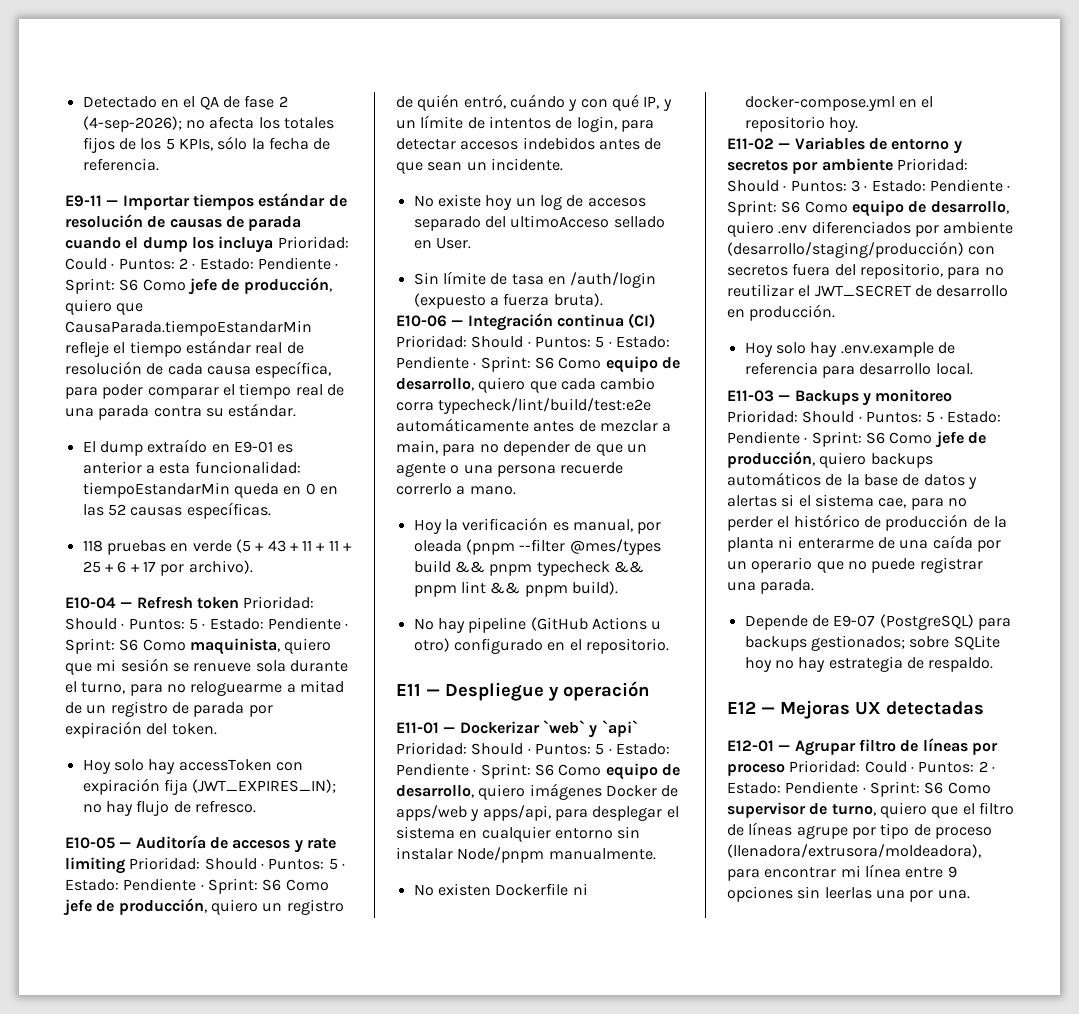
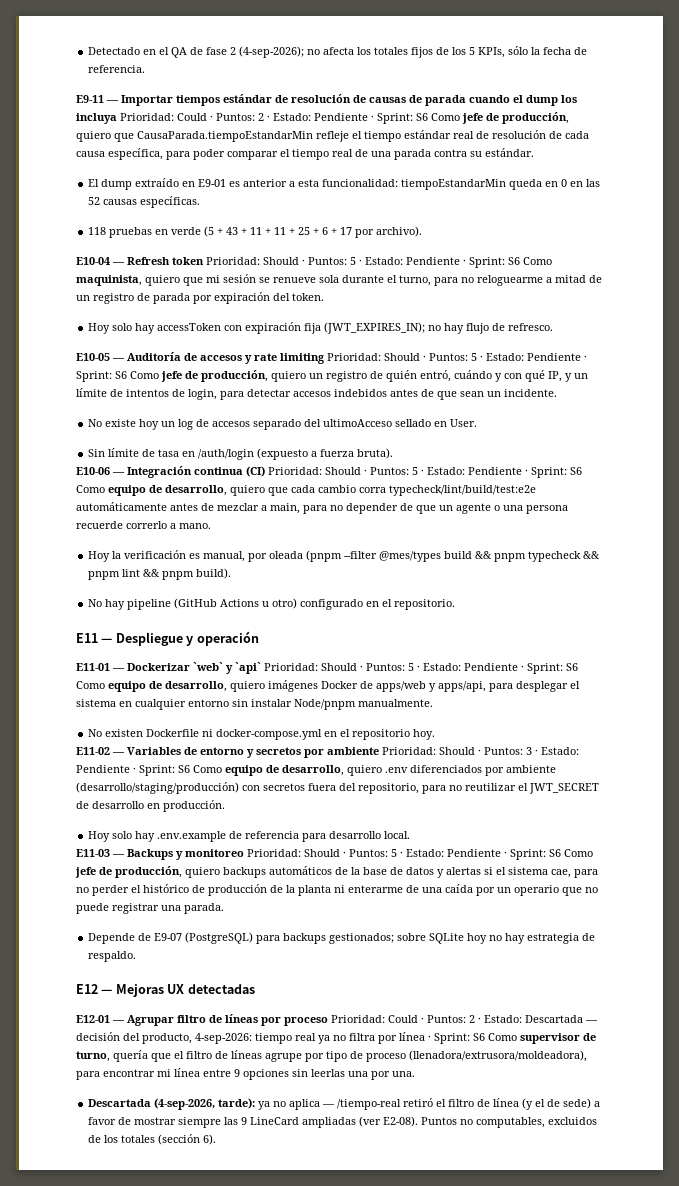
[785,781,859,794] Pendiente -> [525,1015,598,1023] [76,1032,425,1044] Descartada — decisión del producto, 4-sep-2026: tiempo real ya no filtra por línea
[879,802,927,818] quiero -> [113,1050,148,1062] quería
(970, 894) none -> [88,1098,601,1110] [88,1116,598,1128] [88,1134,217,1145] // Descartada (4-sep-2026, tarde): ya no aplica — /tiempo-real retiró el filtro de línea (y el de sede) a favor de mostrar siempre las 9 LineCard ampliadas (ver E2-08). Puntos no computables, excluidos de los totales (sección 6).

